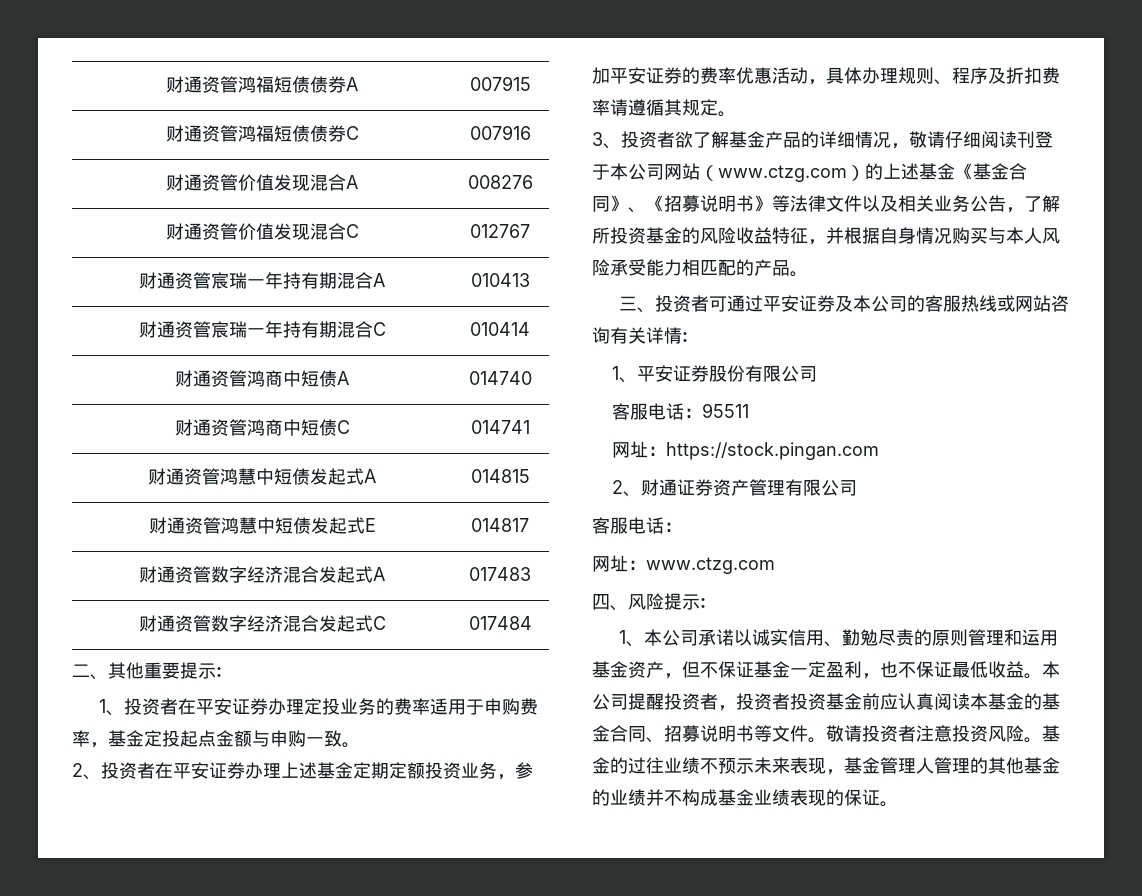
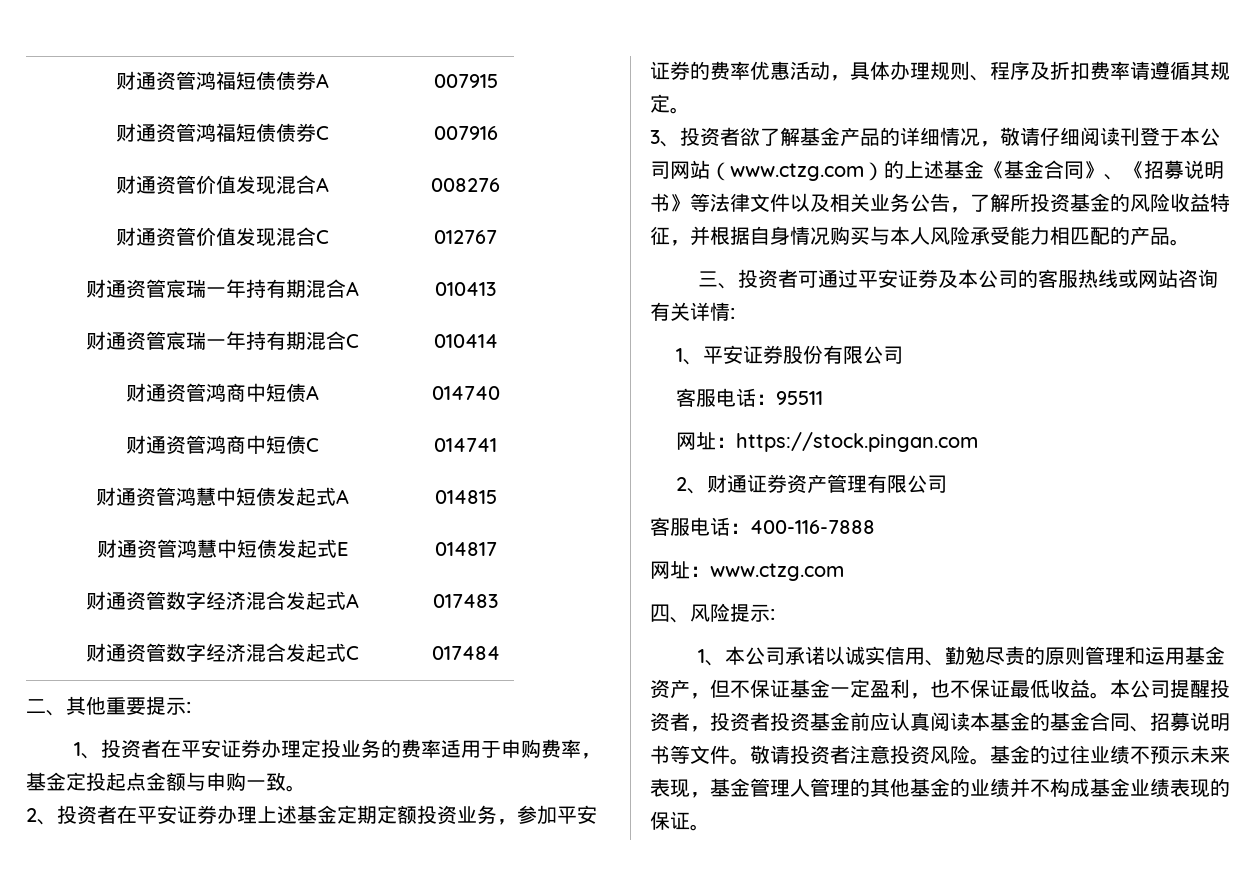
(682, 527) none -> [750,520,875,534] 400-116-7888

